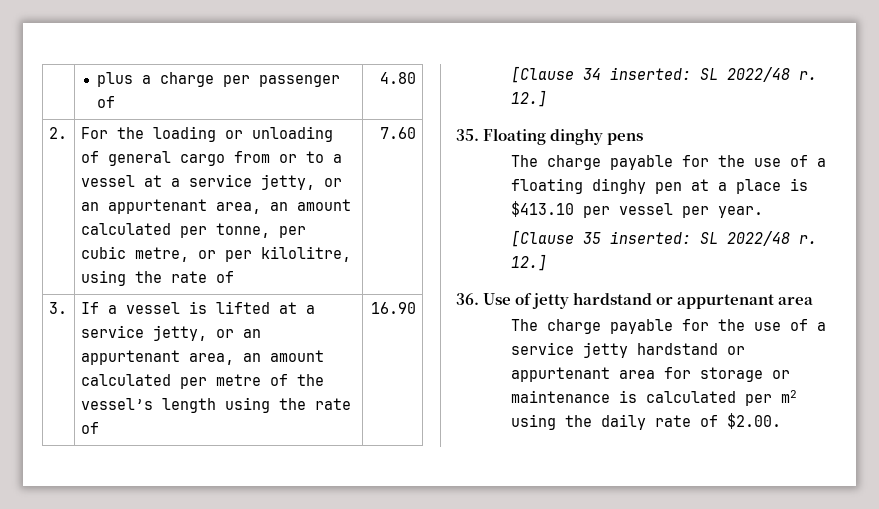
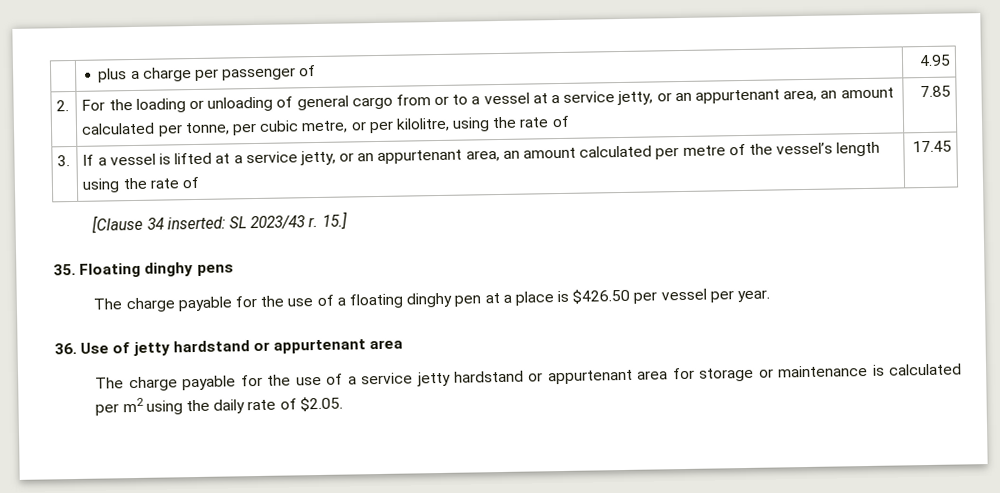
[380,72,417,84] 4.80 -> [918,54,951,67] 4.95
[380,127,417,139] 7.60 -> [919,85,951,98] 7.85
[371,302,417,314] 16.90 -> [911,140,952,153] 17.45
[727,67,818,82] [511,90,548,107] 2022/48 r. 12.] -> [250,211,348,230] 2023/43 r. 15.]
[511,201,575,217] $413.10 -> [572,288,631,304] $426.50
[511,230,818,247] [511,254,548,271] // [Clause 35 inserted: SL 2022/48 r. 12.] -> (770, 296) none
[727,413,782,429] $2.00. -> [299,396,343,412] $2.05.

